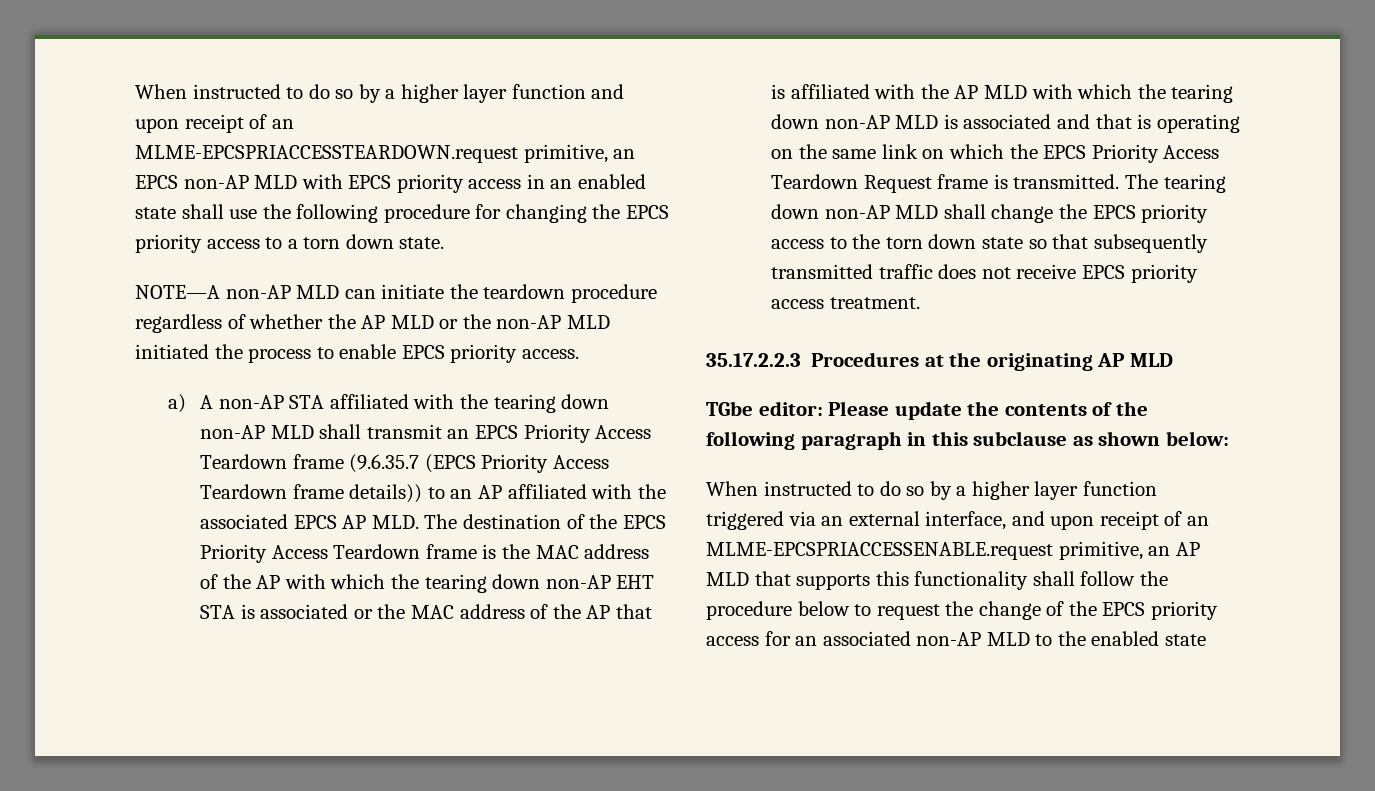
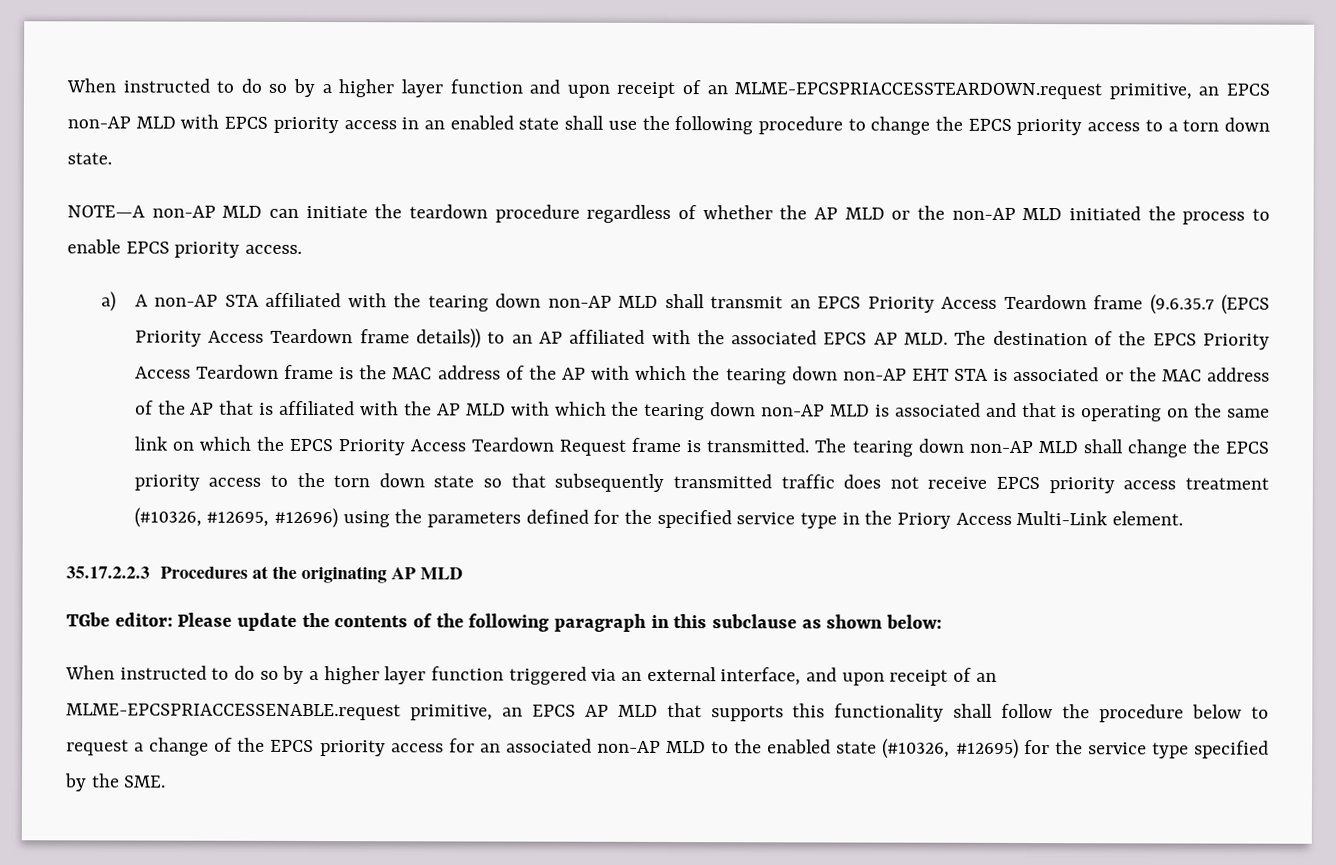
[475,204,587,223] for changing -> [847,116,931,135] to change
[829,297,920,309] treatment. -> [1185,477,1269,490] [133,507,1184,529] treatment (#10326, #12695, #12696) using the parameters defined for the specified service type in the Priory Access Multi-Link element.
(1171, 551) none -> [531,704,576,717] EPCS
[945,601,974,616] the -> [134,742,145,752] a
(1206, 640) none -> [882,738,1269,759] [64,773,167,792] (#10326, #12695) for the service type specified by the SME.

